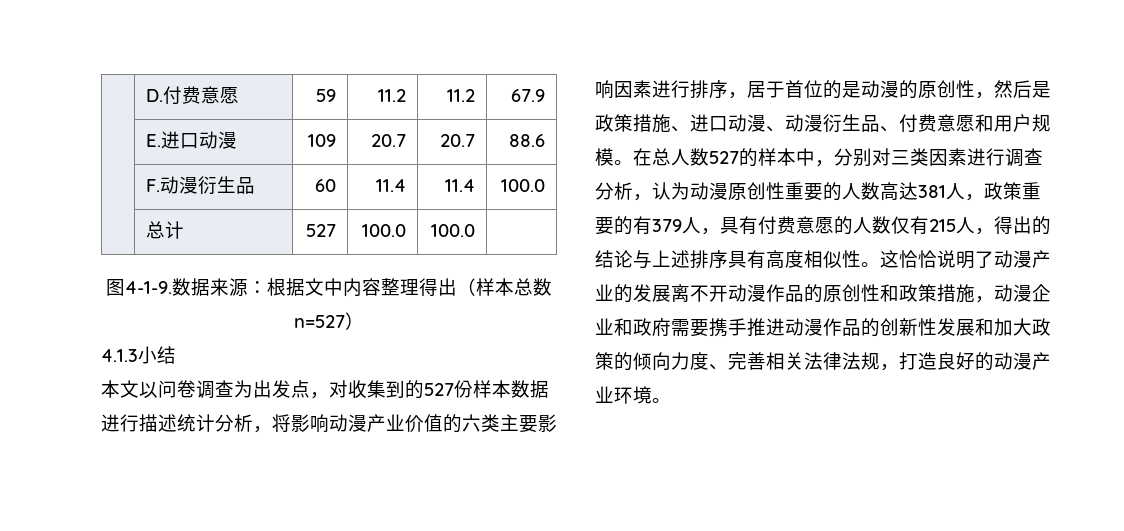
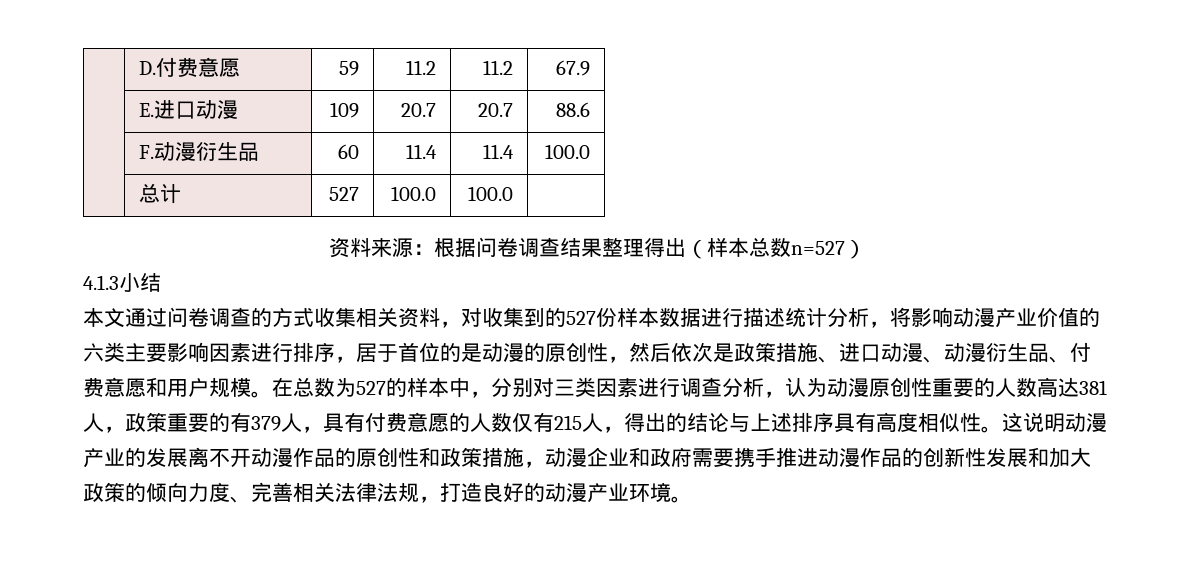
[106,278,381,297] 图4-1-9.数据来源：根据文中内容 -> [328,237,602,258] 资料来源：根据问卷调查结果
[139,380,310,399] 以问卷调查为出发点 -> [125,307,440,328] 通过问卷调查的方式收集相关资料
(1032, 89) none -> [671,342,713,362] 依次
[671,148,709,166] 人数 -> [314,378,356,397] 数为
[899,250,994,269] 恰恰说明了 -> [1023,412,1065,432] 说明

